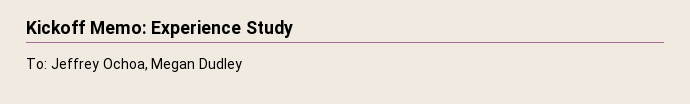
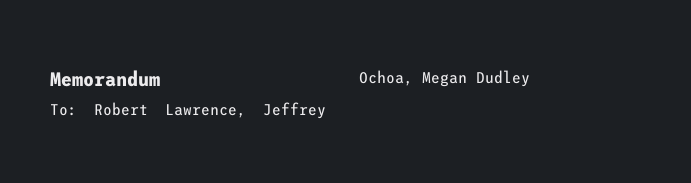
[26,20,294,38] Kickoff Memo: Experience Study -> [50,70,160,87] Memorandum
(47, 63) none -> [94,102,246,118] Robert Lawrence,

